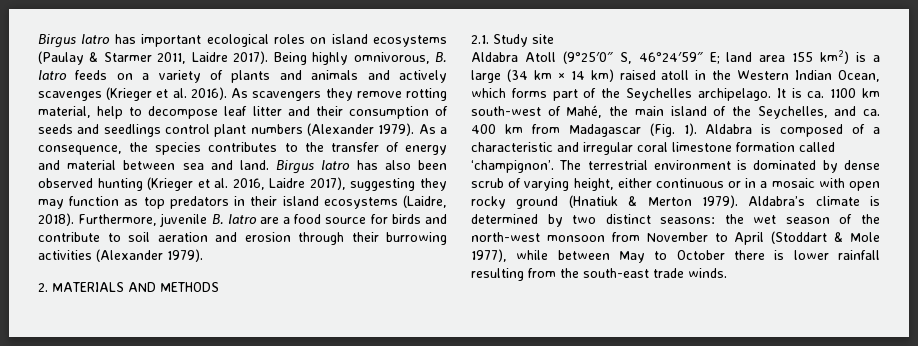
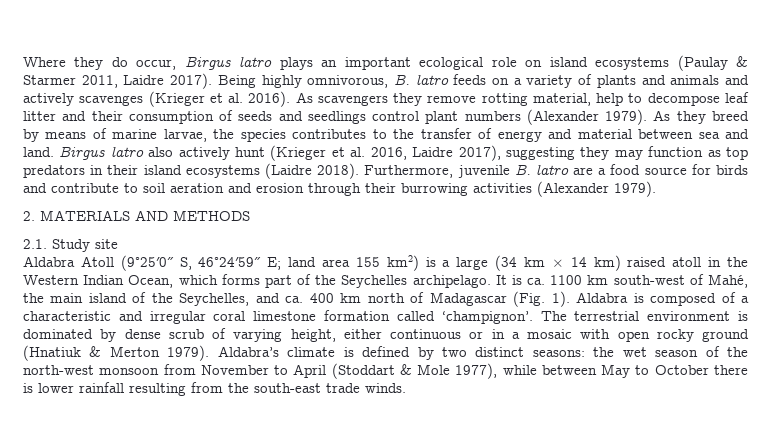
[38,34,136,48] Birgus latro has -> [23,56,338,70] Where they do occur, Birgus latro plays an
[273,34,305,44] roles -> [491,57,517,67] role
[439,127,447,134] [38,145,122,155] a consequence, -> [676,111,749,124] [23,128,207,142] they breed by means of marine larvae,
[356,160,447,170] [38,178,143,191] has also been observed hunting -> [148,147,266,160] also actively hunt
[403,195,448,208] (Laidre, -> [264,163,312,179] (Laidre
[531,124,560,134] from -> [367,292,425,303] north of
[471,214,538,224] determined -> [362,346,411,357] defined

